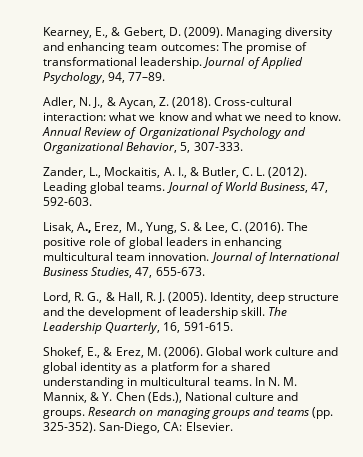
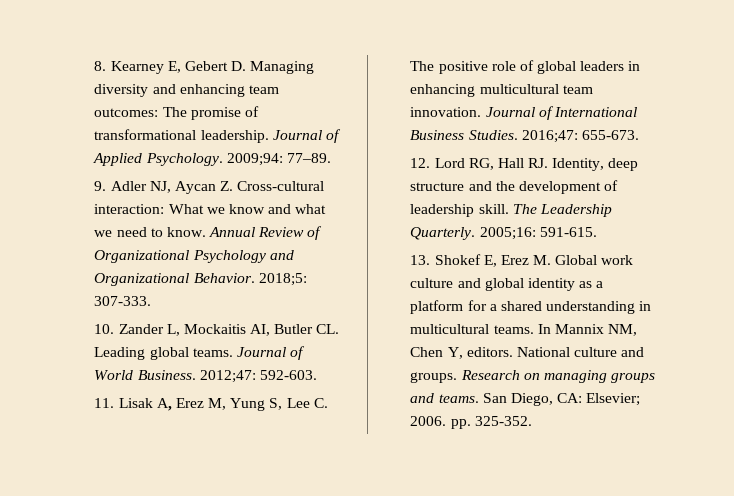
[43,27,223,39] Kearney, E., & Gebert, D. (2009). -> [94,61,247,74] 8. Kearney E, Gebert D.
[43,72,126,84] Psychology, 94, -> [145,153,283,166] Psychology. 2009;94:
[43,97,211,109] Adler, N. J., & Aycan, Z. (2018). -> [94,181,234,194] 9. Adler NJ, Aycan Z.
[109,112,137,121] what -> [168,204,204,214] What
[126,142,191,153] Behavior, 5, -> [193,273,307,286] Behavior. 2018;5:
[43,167,308,178] Zander, L., Mockaitis, A. I., & Butler, C. L. (2012). -> [94,324,340,336] 10. Zander L, Mockaitis AI, Butler CL.
[259,182,328,193] Business, 47, -> [137,370,256,383] Business. 2012;47:
[43,222,285,234] Lisak, A., Erez, M., Yung, S. & Lee, C. (2016). -> [94,398,328,411] 11. Lisak A, Erez M, Yung S, Lee C.
[91,267,153,278] Studies, 47, -> [468,130,578,143] Studies. 2016;47:
[43,292,207,303] Lord, R. G., & Hall, R. J. (2005). -> [410,158,549,170] 12. Lord RG, Hall RJ.
[105,322,181,334] Quarterly, 16, -> [410,227,536,240] Quarterly. 2005;16:
[43,347,203,358] Shokef, E., & Erez, M. (2006). -> [410,254,552,267] 13. Shokef E, Erez M.
[267,377,297,386] [43,392,182,403] N. M. Mannix, & Y. Chen (Eds.), -> [554,324,638,336] [410,347,513,359] Mannix NM, Chen Y, editors.
[276,407,333,419] [43,422,233,434] teams (pp. 325-352). San-Diego, CA: Elsevier. -> [438,393,641,406] [410,416,532,429] teams. San Diego, CA: Elsevier; 2006. pp. 325-352.

